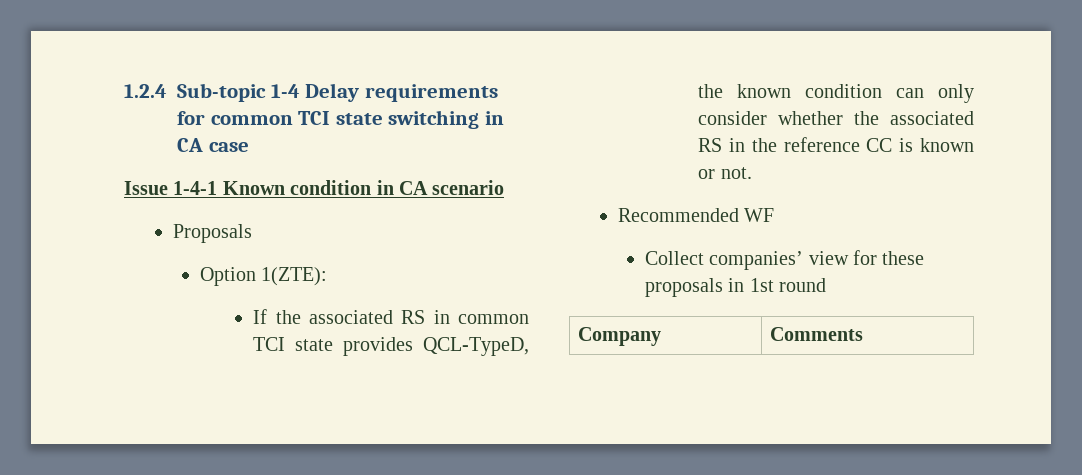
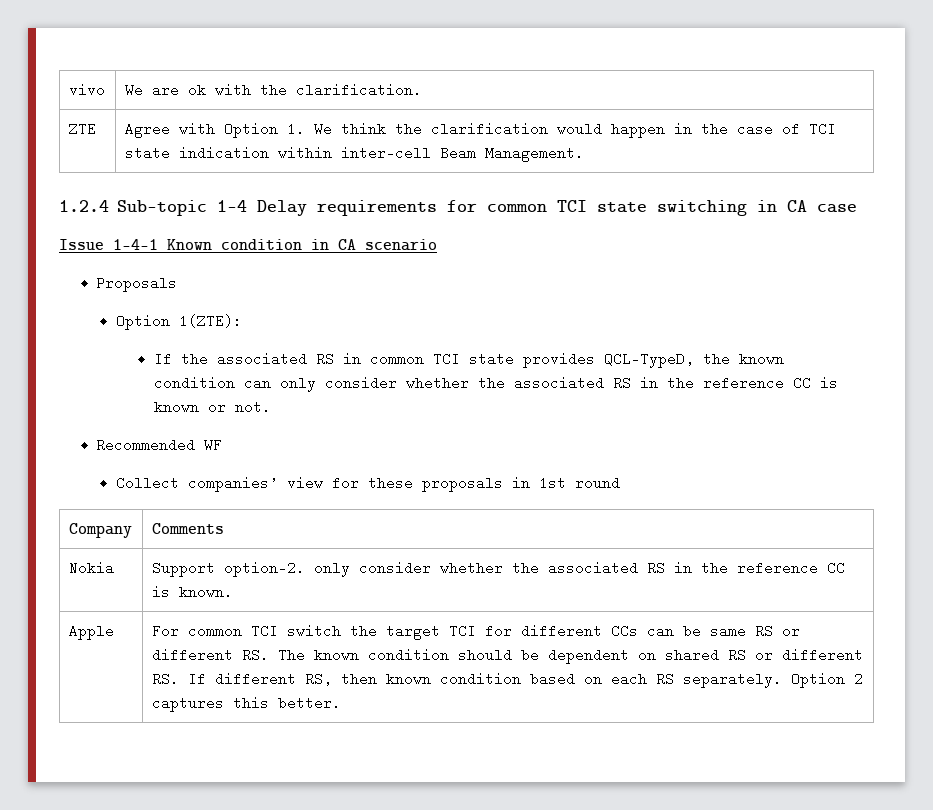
(124, 91) none -> [68,84,105,95] [124,83,422,97] [68,122,96,136] [124,122,836,138] [124,146,584,162] vivo | We are ok with the clarification. // ZTE | Agree with Option 1. We think the clarification would happen in the case of TCI state indication within inter-cell Beam Management. //
(863, 334) none -> [68,561,114,575] [151,561,845,577] [151,585,233,599] [68,624,114,640] [151,624,800,640] [151,648,863,664] [151,672,863,688] [151,696,341,712] // Nokia | Support option-2. only consider whether the associated RS in the reference CC is known. // Apple | For common TCI switch the target TCI for different CCs can be same RS or different RS. The known condition should be dependent on shared RS or different RS. If different RS, then known condition based on each RS separately. Option 2 captures this better.

